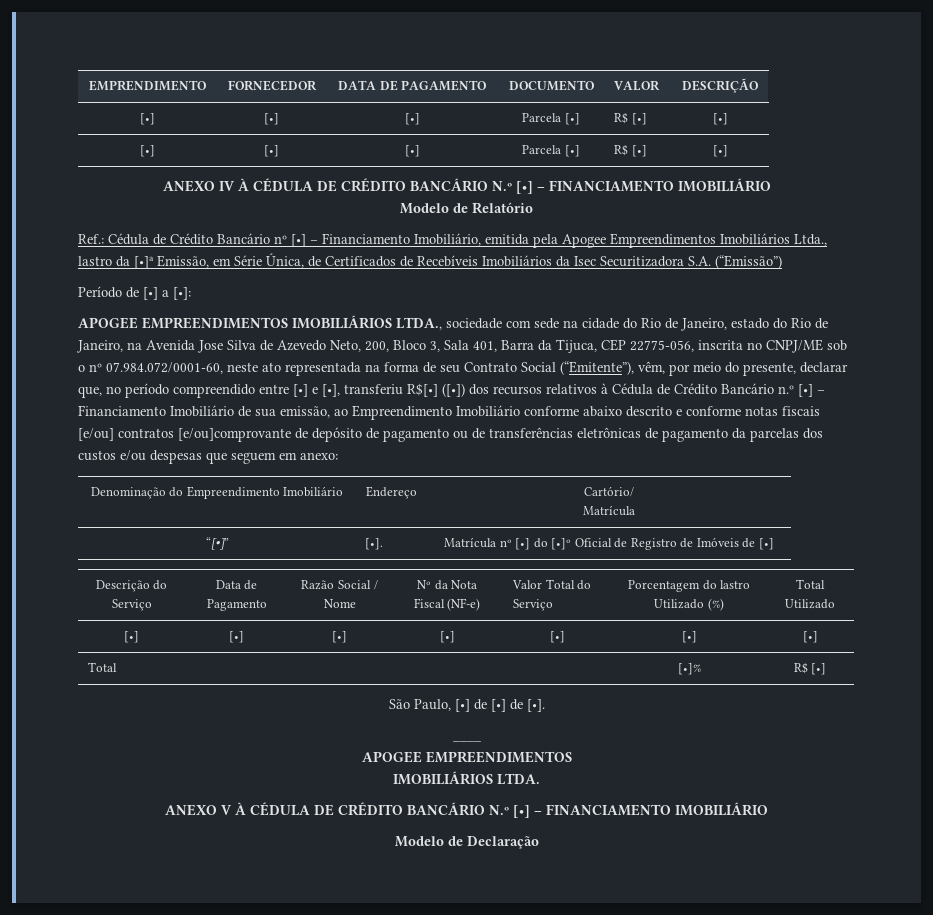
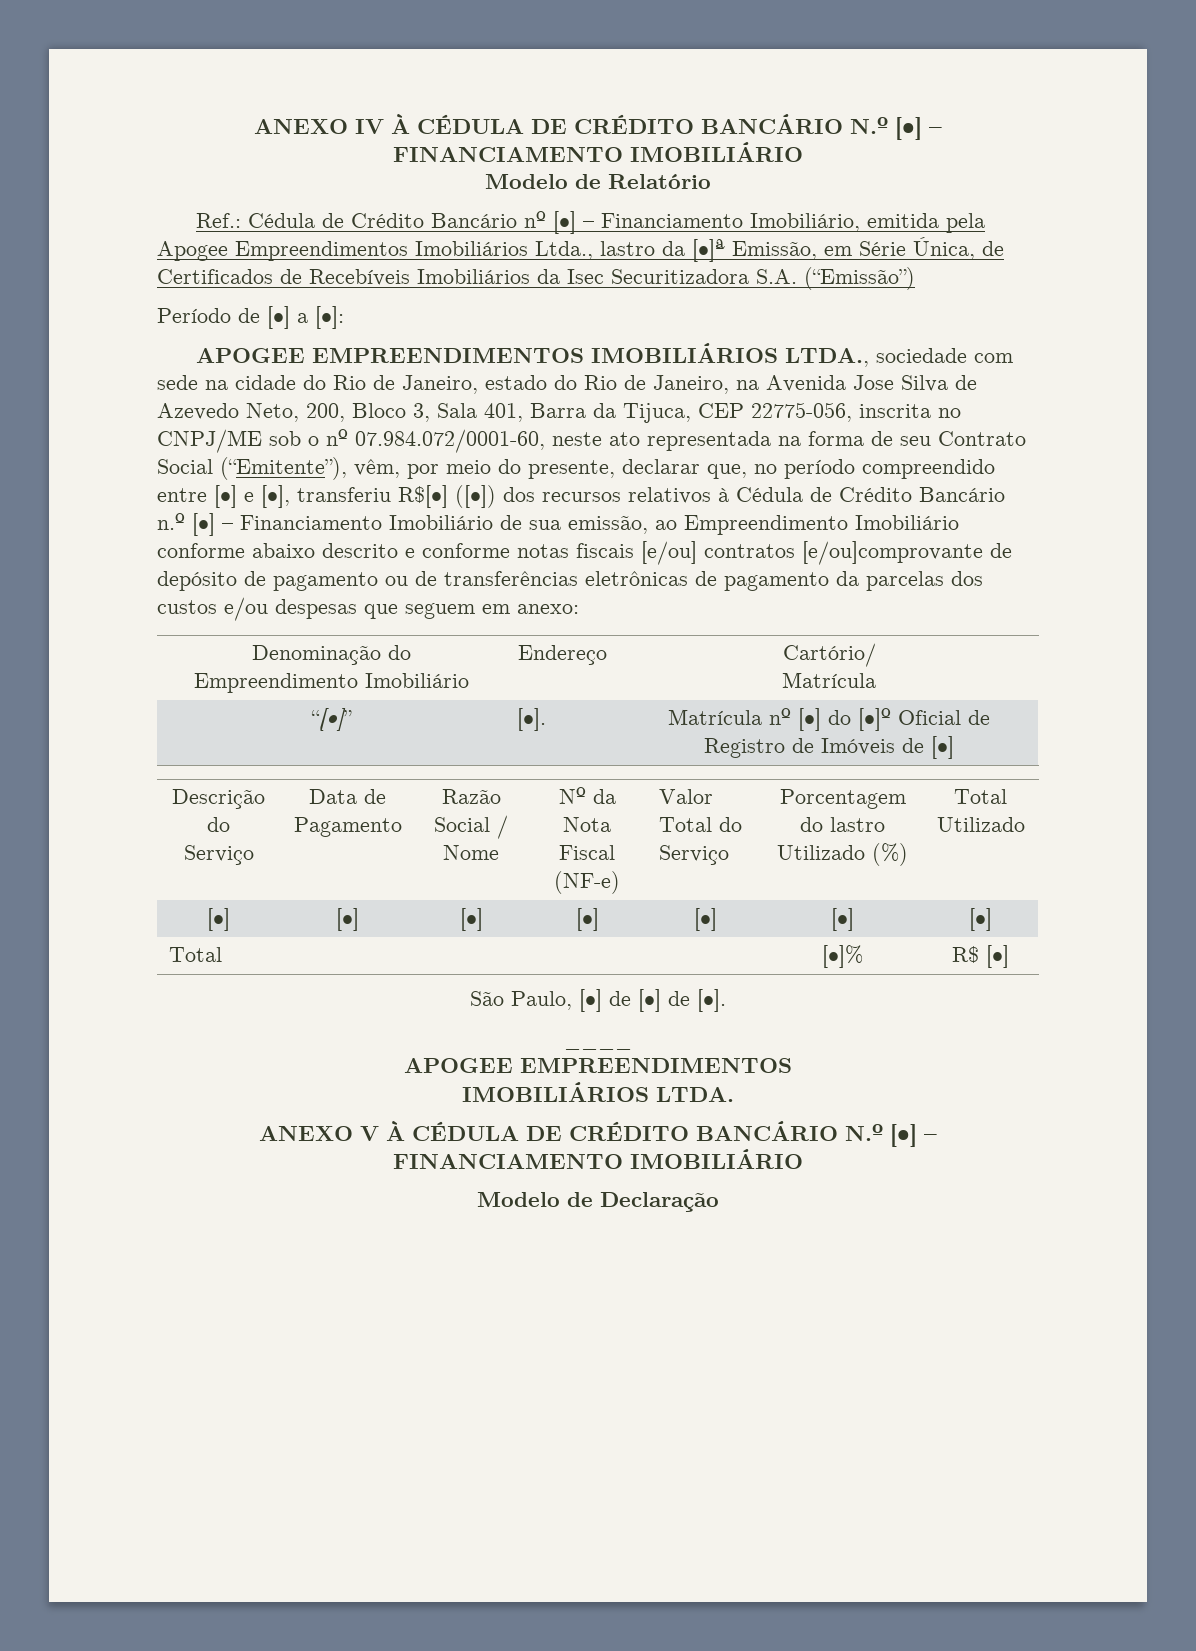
[89,80,207,91] [227,80,317,91] [337,80,488,91] [508,80,595,91] [614,80,661,91] [682,78,759,93] [140,113,155,125] [264,113,279,125] [404,113,420,125] [522,113,580,125] [614,112,647,125] [712,113,728,125] [140,145,155,157] [264,145,279,157] [404,145,420,157] [522,145,580,157] [614,144,647,157] [712,145,728,157] EMPRENDIMENTO | FORNECEDOR | DATA DE PAGAMENTO | DOCUMENTO | VALOR | DESCRIÇÃO // [•] | [•] | [•] | Parcela [•] | R$ [•] | [•] // [•] | [•] | [•] | Parcela [•] | R$ [•] | [•] // -> (254, 126) none

